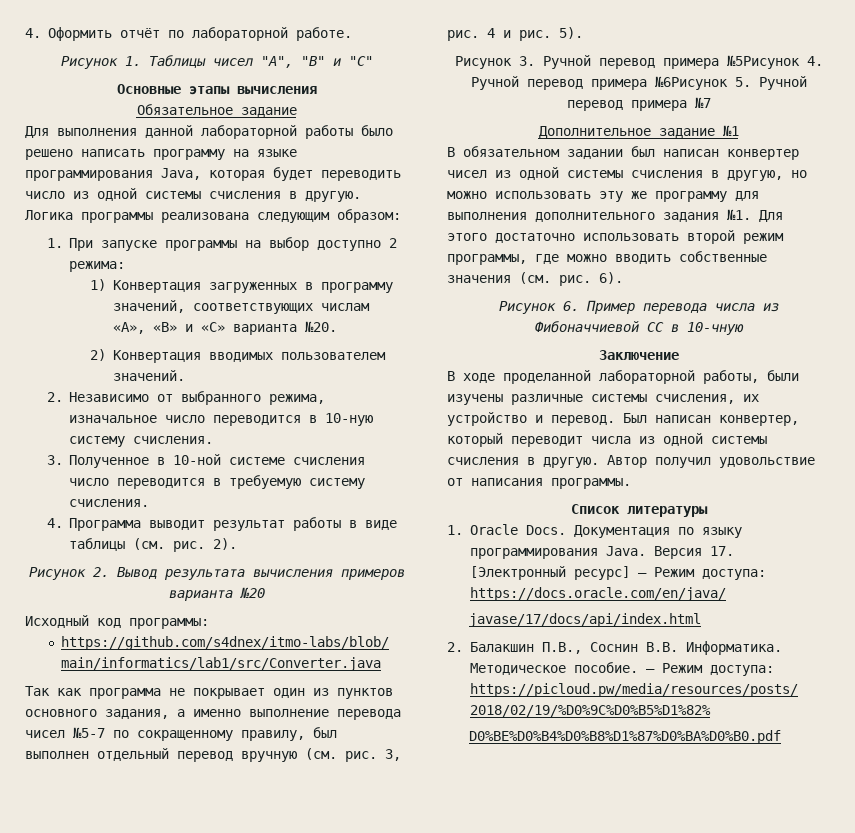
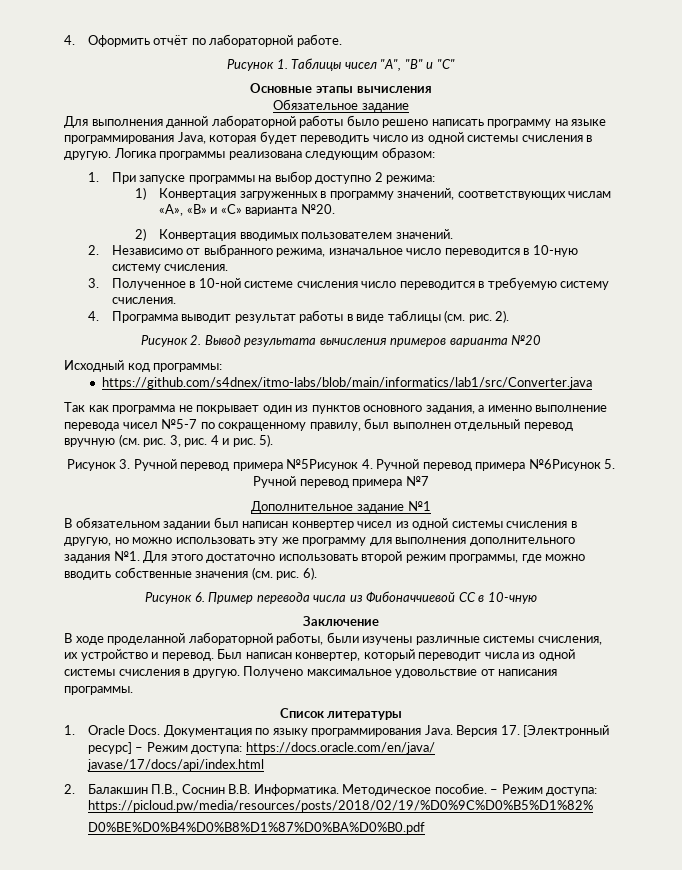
[607,455,711,468] Автор получил -> [243,666,392,678] Получено максимальное

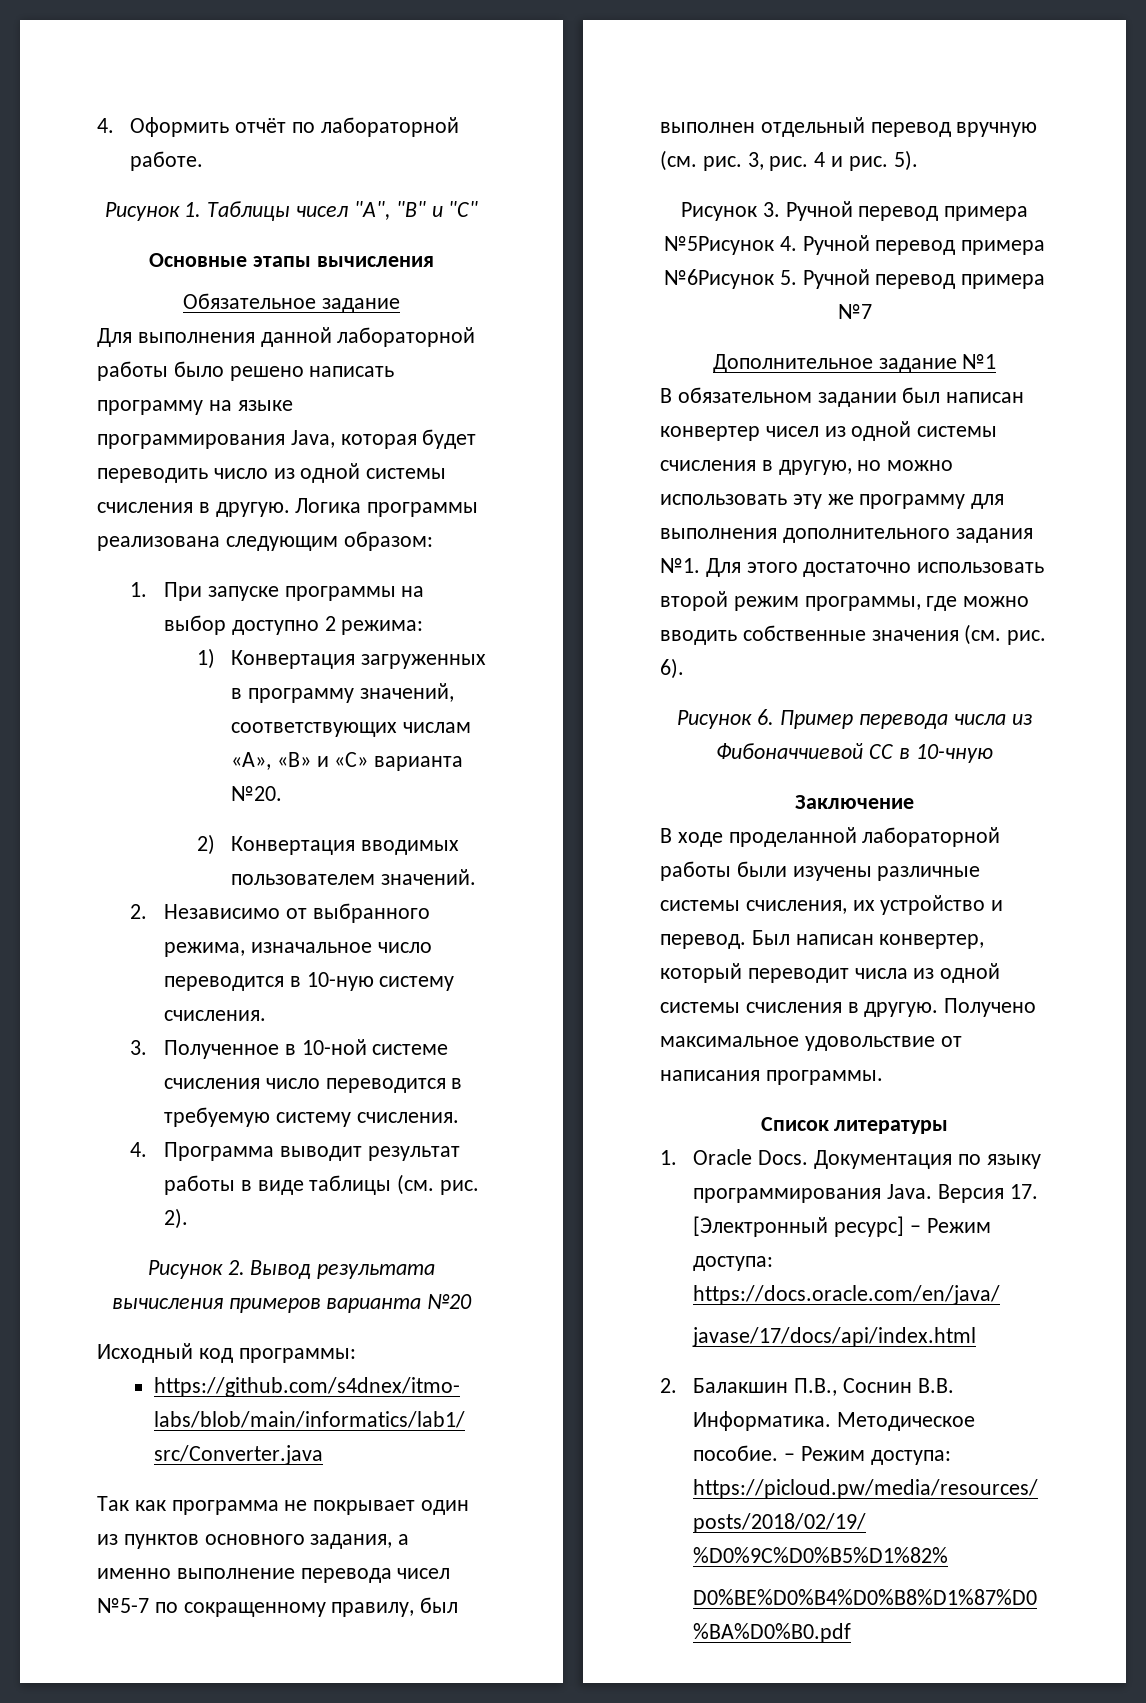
[276,632,324,645] работы, -> [660,861,731,881] работы

